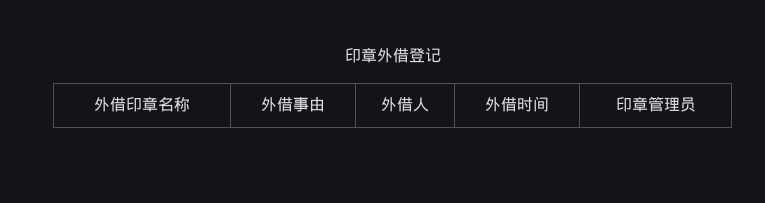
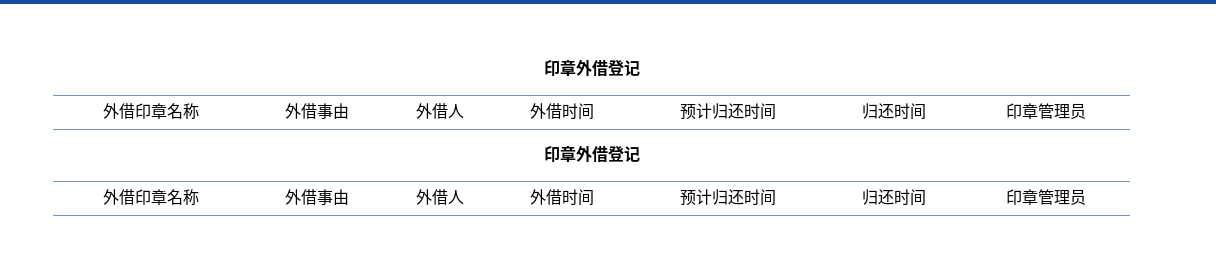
(549, 104) none -> [679,103,776,120] [861,103,926,120] [1005,103,1086,119] [543,145,640,163] [103,189,199,205] [285,189,349,205] [415,189,464,205] [529,189,594,206] [679,189,776,206] [861,189,926,206] | 预计归还时间 | 归还时间 | 印章管理员 // 印章外借登记 // 外借印章名称 | 外借事由 | 外借人 | 外借时间 | 预计归还时间 | 归还时间

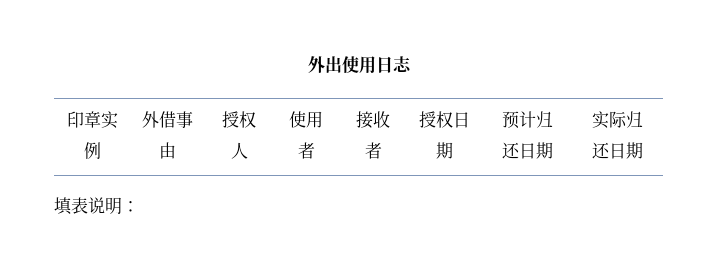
[543,59,640,77] [103,103,199,119] [285,103,349,119] [415,103,464,119] [529,103,594,120] [679,103,776,120] [861,103,926,120] [1005,103,1086,119] [543,145,640,163] [103,189,199,205] [285,189,349,205] [415,189,464,205] [529,189,594,206] [679,189,776,206] [861,189,926,206] [1005,189,1086,205] 印章外借登记 // 外借印章名称 | 外借事由 | 外借人 | 外借时间 | 预计归还时间 | 归还时间 | 印章管理员 // 印章外借登记 // 外借印章名称 | 外借事由 | 外借人 | 外借时间 | 预计归还时间 | 归还时间 | 印章管理员 -> [307,56,412,74] [66,111,118,129] [83,142,101,159] [142,111,193,128] [159,142,176,159] [222,111,256,128] [230,142,248,159] [289,111,323,128] [297,142,315,159] [356,111,390,129] [364,142,382,159] [419,111,470,128] [436,142,453,159] [502,111,553,129] [502,142,553,159] [592,111,643,129] [592,142,643,159] [54,197,139,215] 外出使用日志 // 印章实例 | 外借事由 | 授权人 | 使用者 | 接收者 | 授权日期 | 预计归还日期 | 实际归还日期 // 填表说明：

